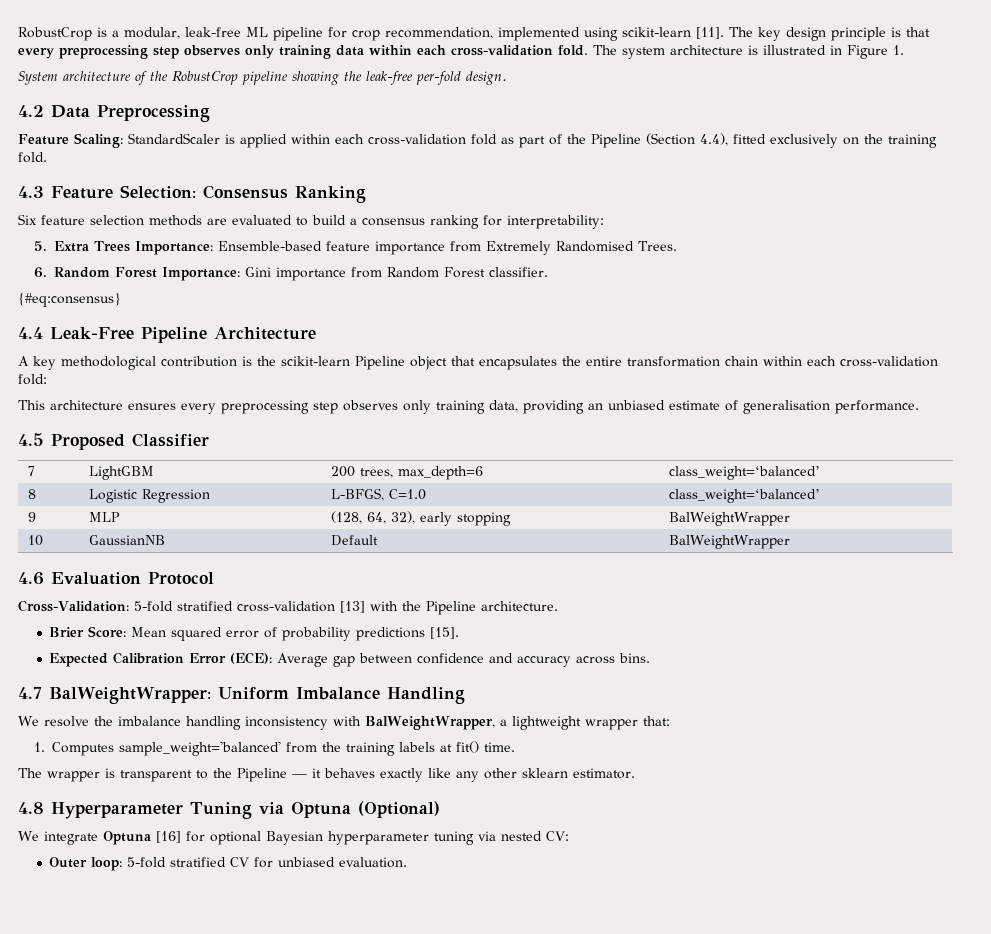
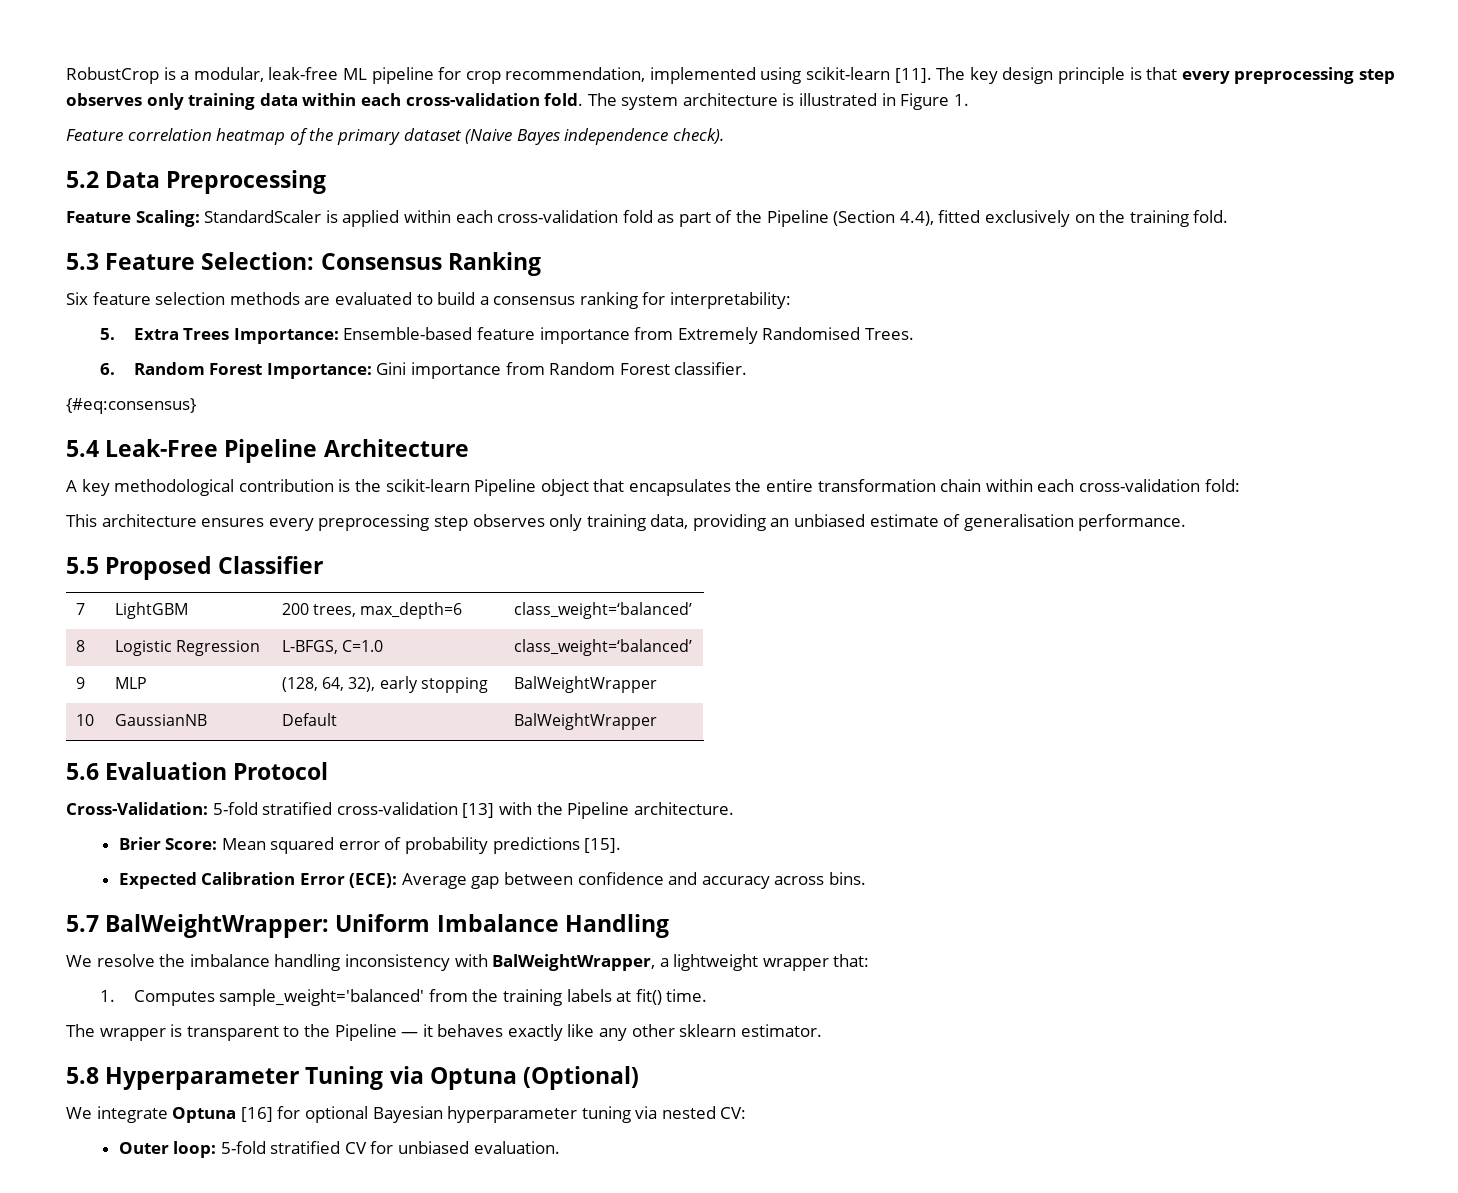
[18,71,507,85] [18,105,44,117] System architecture of the RobustCrop pipeline showing the leak-free per-fold design. // 4.2 -> [66,128,724,145] [66,171,99,188] Feature correlation heatmap of the primary dataset (Naive Bayes independence check). // 5.2
[18,186,44,198] 4.3 -> [66,253,99,270] 5.3
[18,327,43,339] 4.4 -> [66,440,99,457] 5.4
[18,433,44,446] 4.5 -> [66,557,99,574] 5.5
[18,572,44,585] 4.6 -> [66,763,99,780] 5.6
[18,687,42,699] 4.7 -> [66,915,99,932] 5.7
[18,802,44,814] 4.8 -> [66,1067,99,1084] 5.8

